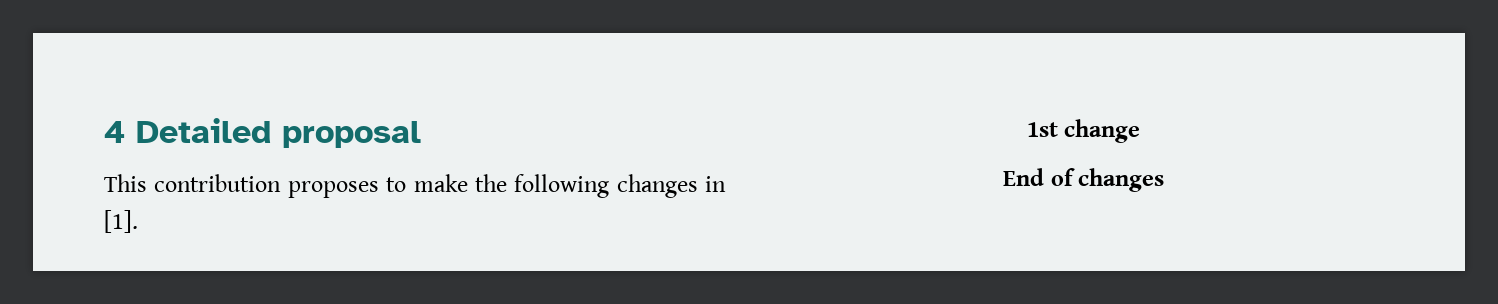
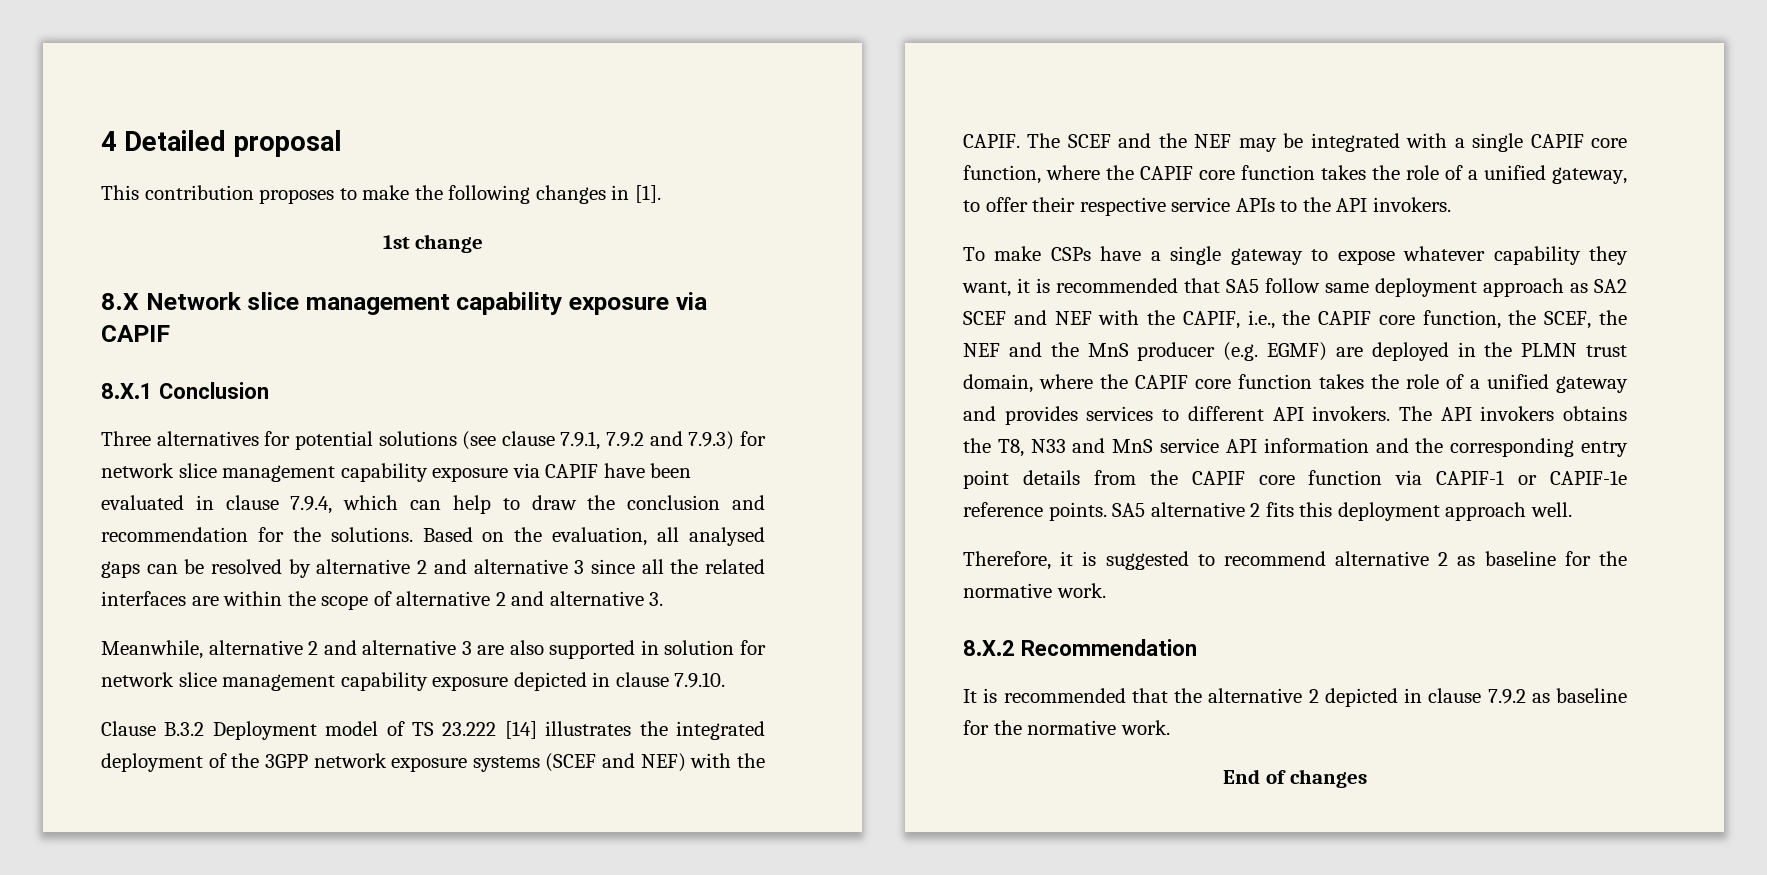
(1141, 131) none -> [101,292,707,315] [101,325,170,342] [101,382,269,399] [101,431,766,450] [101,463,692,482] [101,495,765,514] [101,527,766,546] [101,559,766,578] [101,591,664,610] [101,640,766,659] [101,672,726,691] [101,721,765,740] [101,753,765,772] [963,133,1627,152] [963,165,1627,184] [963,197,1451,216] [963,246,1628,265] [962,278,1627,297] [963,310,1628,329] [963,342,1627,361] [963,374,1628,393] [963,406,1627,425] [963,438,1628,457] [963,470,1627,489] [963,502,1572,521] [963,551,1627,570] [963,583,1106,598] [963,639,1197,656] [963,688,1627,707] [963,720,1170,735] // 8.X Network slice management capability exposure via CAPIF // 8.X.1 Conclusion // Three alternatives for potential solutions (see clause 7.9.1, 7.9.2 and 7.9.3) for network slice management capability exposure via CAPIF have been evaluated in clause 7.9.4, which can help to draw the conclusion and recommendation for the solutions. Based on the evaluation, all analysed gaps can be resolved by alternative 2 and alternative 3 since all the related interfaces are within the scope of alternative 2 and alternative 3. // Meanwhile, alternative 2 and alternative 3 are also supported in solution for network slice management capability exposure depicted in clause 7.9.10. // Clause B.3.2 Deployment model of TS 23.222 [14] illustrates the integrated deployment of the 3GPP network exposure systems (SCEF and NEF) with the CAPIF. The SCEF and the NEF may be integrated with a single CAPIF core function, where the CAPIF core function takes the role of a unified gateway, to offer their respective service APIs to the API invokers. // To make CSPs have a single gateway to expose whatever capability they want, it is recommended that SA5 follow same deployment approach as SA2 SCEF and NEF with the CAPIF, i.e., the CAPIF core function, the SCEF, the NEF and the MnS producer (e.g. EGMF) are deployed in the PLMN trust domain, where the CAPIF core function takes the role of a unified gateway and provides services to different API invokers. The API invokers obtains the T8, N33 and MnS service API information and the corresponding entry point details from the CAPIF core function via CAPIF-1 or CAPIF-1e reference points. SA5 alternative 2 fits this deployment approach well. // Therefore, it is suggested to recommend alternative 2 as baseline for the normative work. // 8.X.2 Recommendation // It is recommended that the alternative 2 depicted in clause 7.9.2 as baseline for the normative work.

